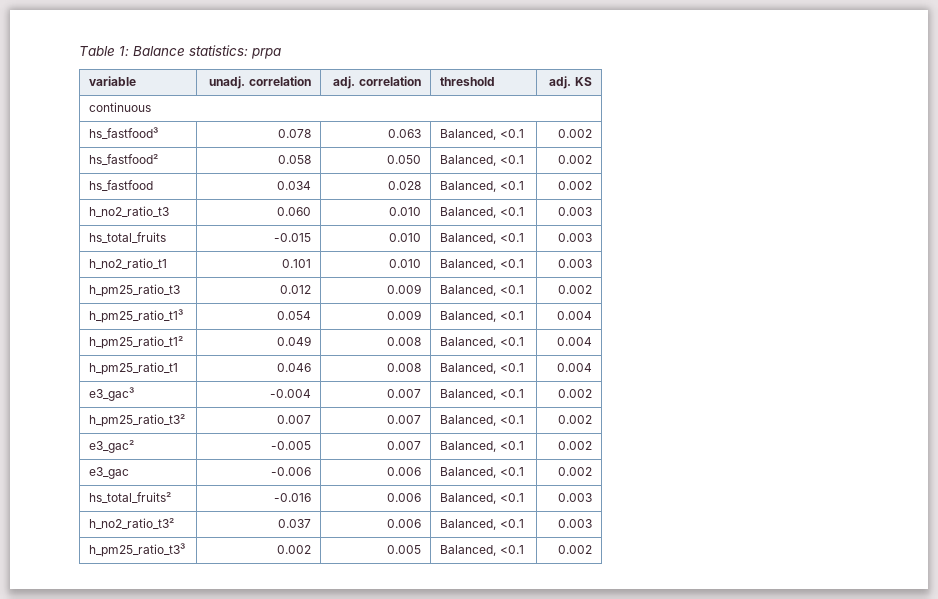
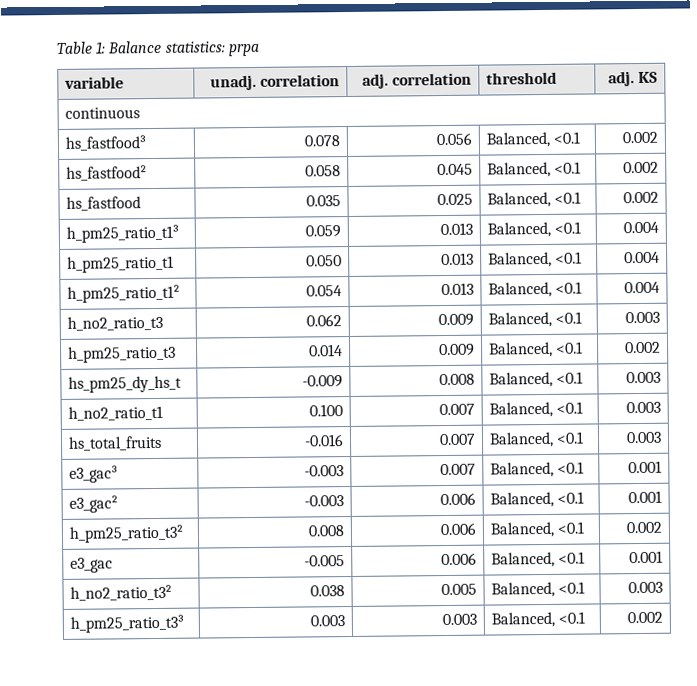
[387,129,421,138] 0.063 -> [436,132,473,146] 0.056
[386,155,421,164] 0.050 -> [437,163,474,176] 0.045
[276,181,311,190] [387,181,421,190] [440,181,524,192] [557,181,592,190] [89,206,170,217] [276,207,311,216] [388,207,421,216] 0.034 | 0.028 | Balanced, <0.1 | 0.002 // h_no2_ratio_t3 | 0.060 | 0.010 -> [306,195,342,207] [437,193,474,206] [486,191,581,208] [623,191,660,204] [65,224,180,243] [305,225,342,238] [440,222,474,236] [486,221,581,238] [623,221,660,234] [66,255,174,273] [306,255,343,267] [441,252,475,266] [487,251,582,268] [624,251,661,264] [66,284,181,303] [306,285,343,297] [441,282,475,296] [487,281,582,298] [624,281,661,294] [66,315,163,331] [306,314,343,327] [438,313,475,327] [487,311,582,328] [625,311,661,324] [67,345,176,363] [309,344,344,357] [439,343,476,357] [488,341,583,358] [625,341,662,354] [67,375,182,393] [302,375,344,388] [439,373,476,386] [488,371,583,388] [626,371,662,384] [67,405,163,421] [309,404,344,417] [439,403,476,416] 0.035 | 0.025 | Balanced, <0.1 | 0.002 // h_pm25_ratio_t1³ | 0.059 | 0.013 | Balanced, <0.1 | 0.004 // h_pm25_ratio_t1 | 0.050 | 0.013 | Balanced, <0.1 | 0.004 // h_pm25_ratio_t1² | 0.054 | 0.013 | Balanced, <0.1 | 0.004 // h_no2_ratio_t3 | 0.062 | 0.009 | Balanced, <0.1 | 0.003 // h_pm25_ratio_t3 | 0.014 | 0.009 | Balanced, <0.1 | 0.002 // hs_pm25_dy_hs_t | -0.009 | 0.008 | Balanced, <0.1 | 0.003 // h_no2_ratio_t1 | 0.100 | 0.007
[273,233,311,242] [388,233,421,242] [440,233,524,244] [557,233,592,242] [89,258,168,269] [281,259,311,268] [388,259,421,268] [440,259,524,270] [557,259,592,268] [89,284,181,297] [279,285,311,294] [386,284,421,294] [440,285,524,296] [557,285,592,294] [89,309,184,323] [276,311,311,320] [386,310,421,320] [440,311,524,322] [556,311,592,320] [89,336,184,349] [276,336,311,346] [386,337,421,346] [440,337,524,348] [556,337,592,346] [89,362,179,375] [276,363,311,372] [386,363,421,372] [440,363,524,374] [556,363,592,372] -0.015 | 0.010 | Balanced, <0.1 | 0.003 // h_no2_ratio_t1 | 0.101 | 0.010 | Balanced, <0.1 | 0.003 // h_pm25_ratio_t3 | 0.012 | 0.009 | Balanced, <0.1 | 0.002 // h_pm25_ratio_t1³ | 0.054 | 0.009 | Balanced, <0.1 | 0.004 // h_pm25_ratio_t1² | 0.049 | 0.008 | Balanced, <0.1 | 0.004 // h_pm25_ratio_t1 | 0.046 | 0.008 | Balanced, <0.1 | 0.004 -> [304,434,345,447] [439,433,477,446] [488,431,584,448] [626,431,663,444] -0.016 | 0.007 | Balanced, <0.1 | 0.003
[269,389,311,398] [386,389,421,398] [440,389,524,400] [557,389,592,398] [89,414,186,427] [276,415,311,424] [386,415,421,424] [440,415,524,426] [557,415,592,424] [89,440,135,453] [270,441,311,450] [386,441,421,450] -0.004 | 0.007 | Balanced, <0.1 | 0.002 // h_pm25_ratio_t3² | 0.007 | 0.007 | Balanced, <0.1 | 0.002 // e3_gac² | -0.005 | 0.007 -> [304,465,345,477] [440,463,477,476] [489,461,584,478] [628,460,663,474] [68,495,119,513] [304,495,345,507] [440,492,477,506] [489,491,584,508] [628,490,663,504] [68,524,185,543] [308,525,345,537] [440,522,477,536] -0.003 | 0.007 | Balanced, <0.1 | 0.001 // e3_gac² | -0.003 | 0.006 | Balanced, <0.1 | 0.001 // h_pm25_ratio_t3² | 0.008 | 0.006
[270,467,311,476] [386,467,421,476] [440,467,524,478] [557,467,592,476] [89,492,172,503] [273,493,311,502] [386,493,421,502] [440,493,524,504] [557,493,592,502] -0.006 | 0.006 | Balanced, <0.1 | 0.002 // hs_total_fruits² | -0.016 | 0.006 | Balanced, <0.1 | 0.003 -> [304,555,346,567] [441,552,478,566] [490,551,585,568] [629,550,664,564] -0.005 | 0.006 | Balanced, <0.1 | 0.001
[277,519,311,528] [386,519,421,528] 0.037 | 0.006 -> [310,585,346,597] [441,583,478,596] 0.038 | 0.005
[276,545,311,554] [386,545,421,554] 0.002 | 0.005 -> [310,615,346,627] [442,613,478,626] 0.003 | 0.003

